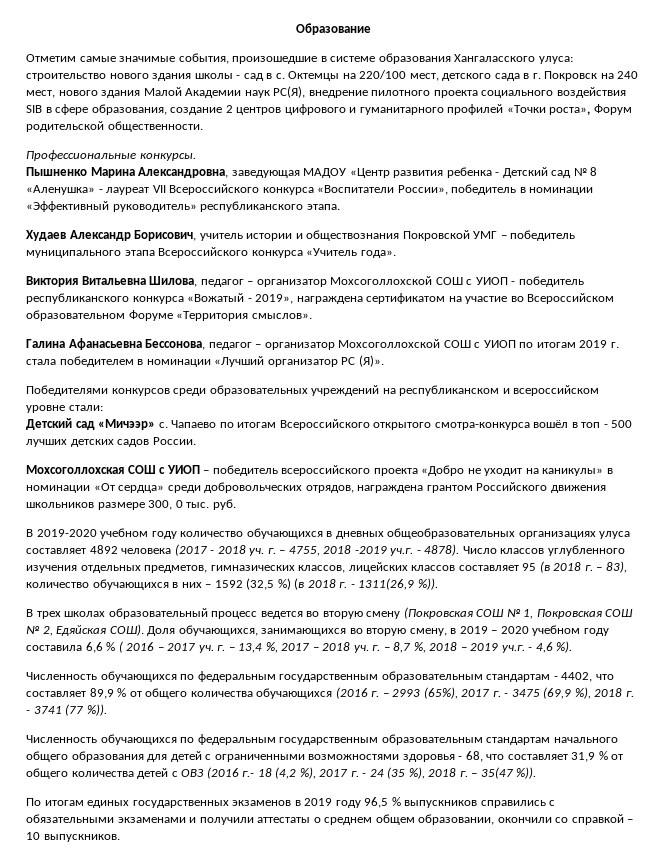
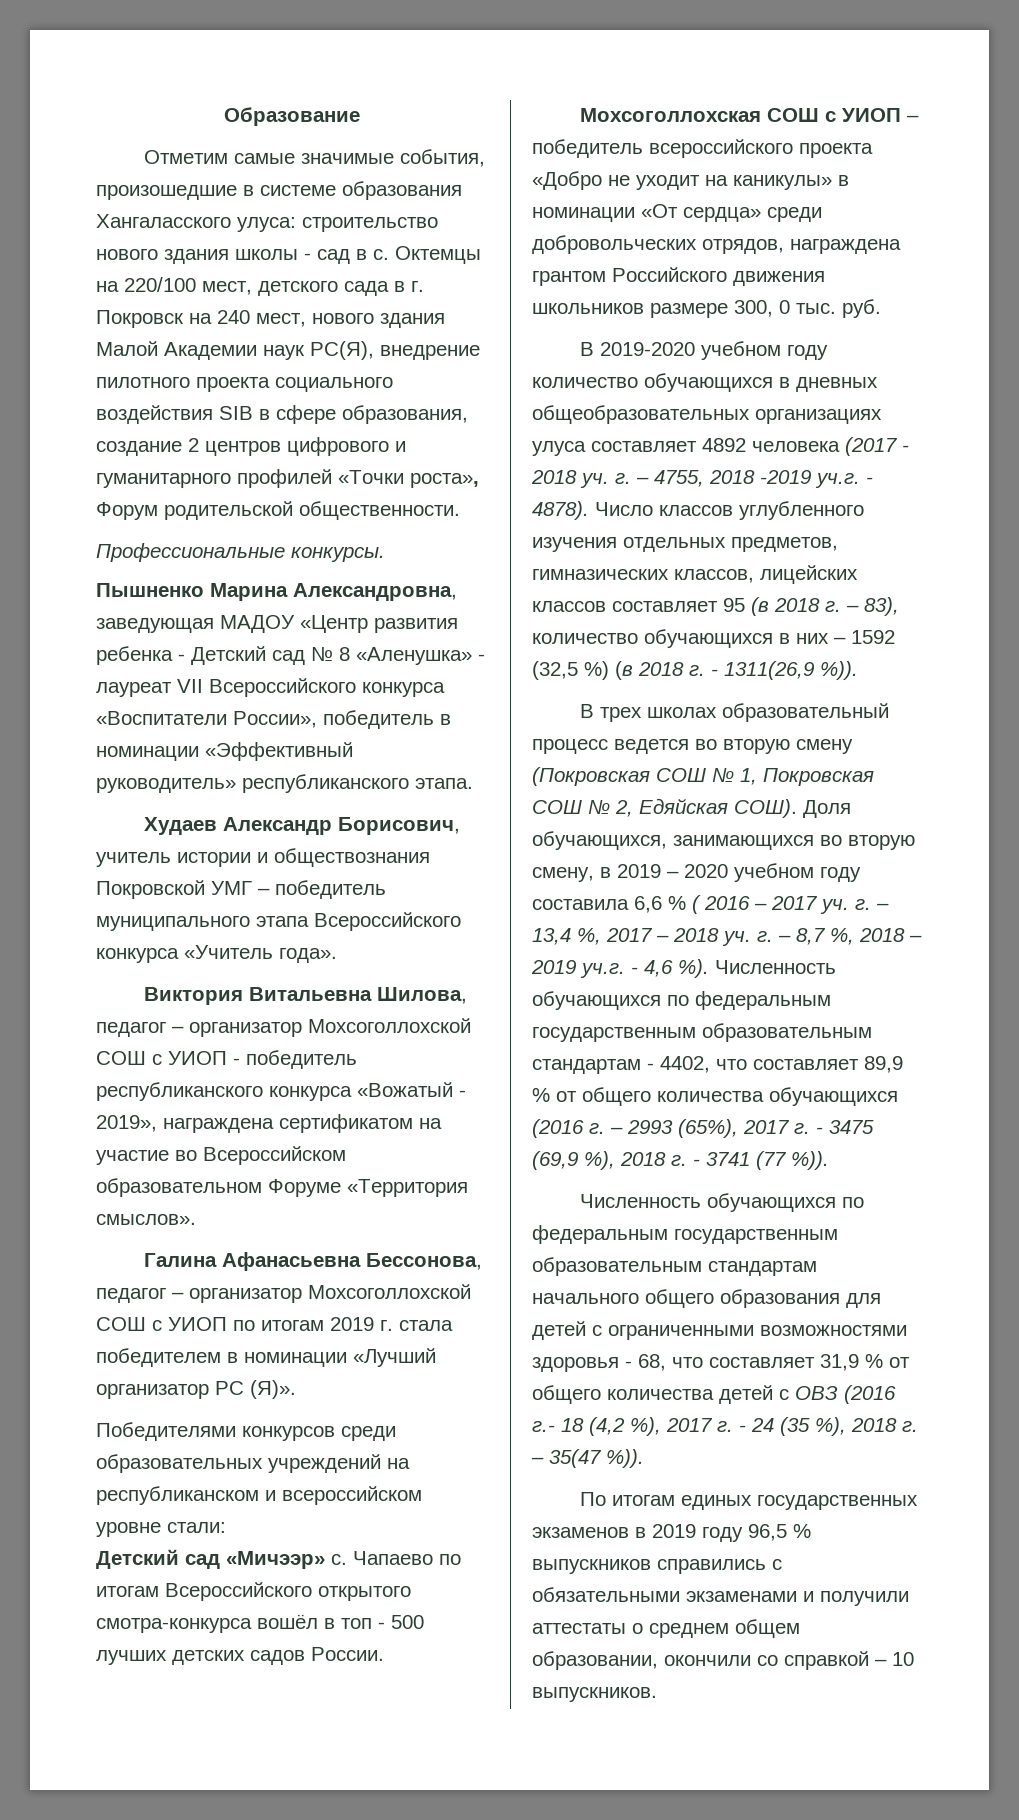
(573, 647) // -> (709, 968) none

